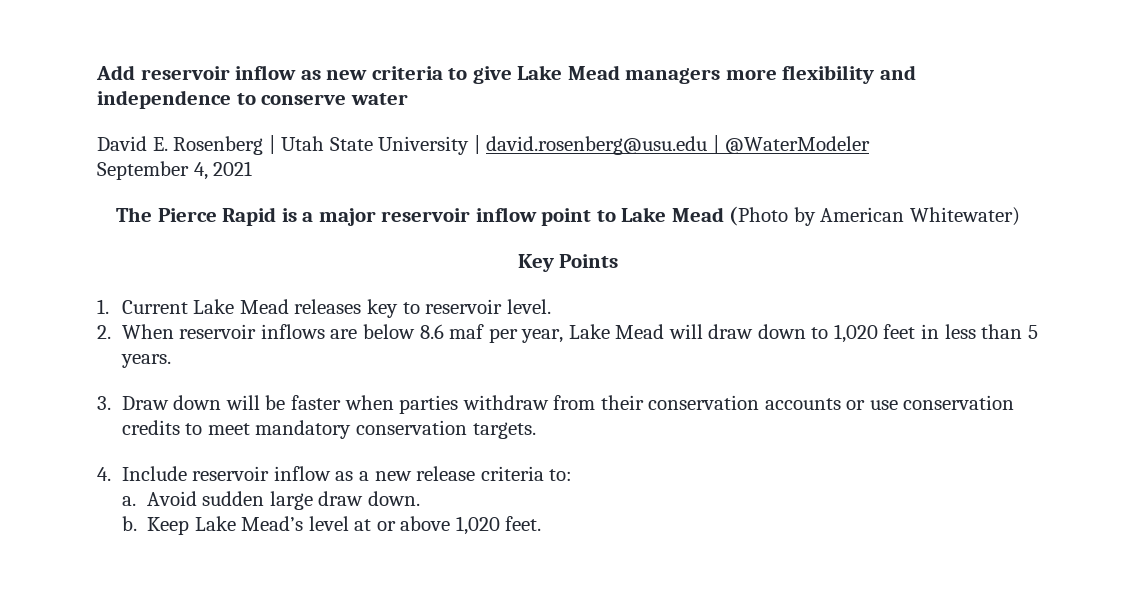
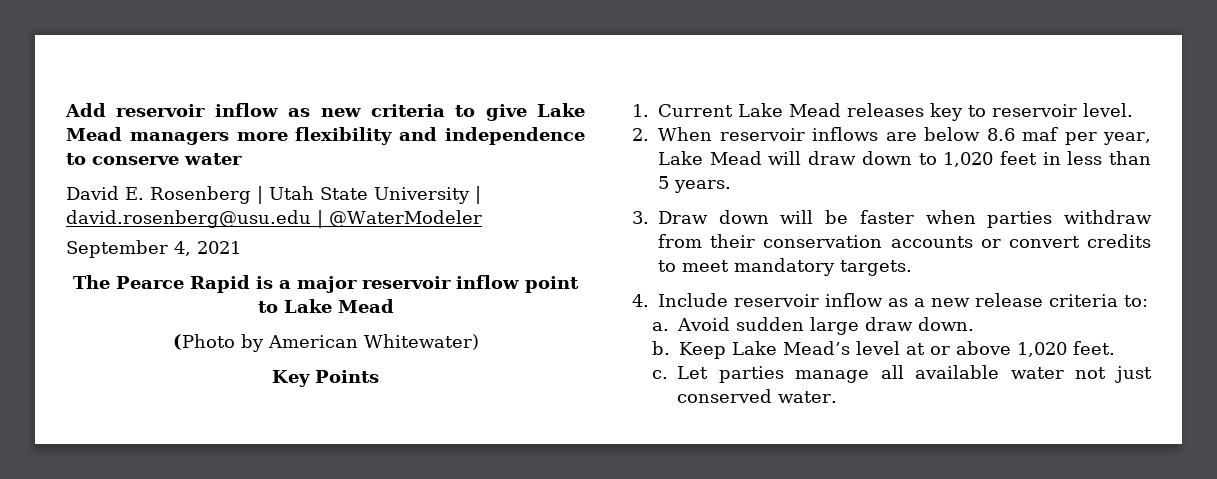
[157,208,217,222] Pierce -> [116,276,184,289] Pearce
(724, 214) none -> (394, 306) //
[869,395,1015,410] use conservation -> [1008,236,1080,248] convert
[356,420,468,435] conservation -> (835, 267) none
(542, 523) none -> [652,365,1152,383] [677,389,838,403] // c. Let parties manage all available water not just conserved water.

